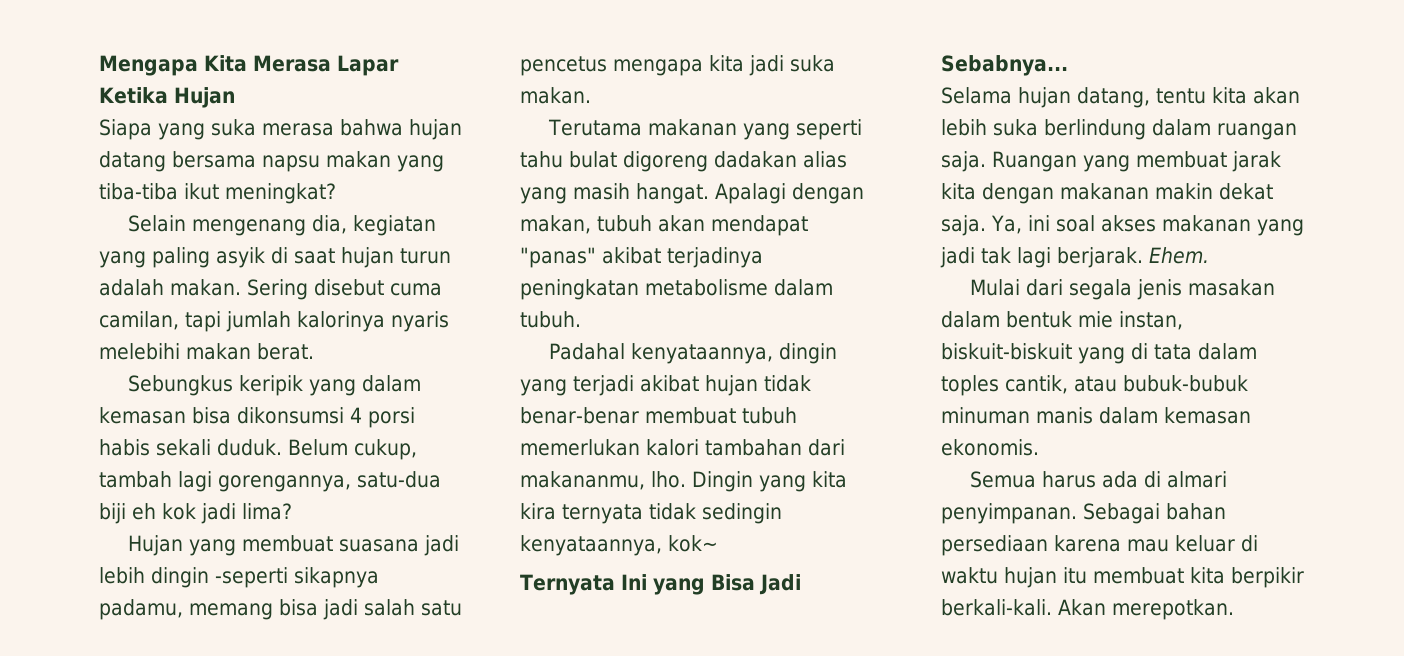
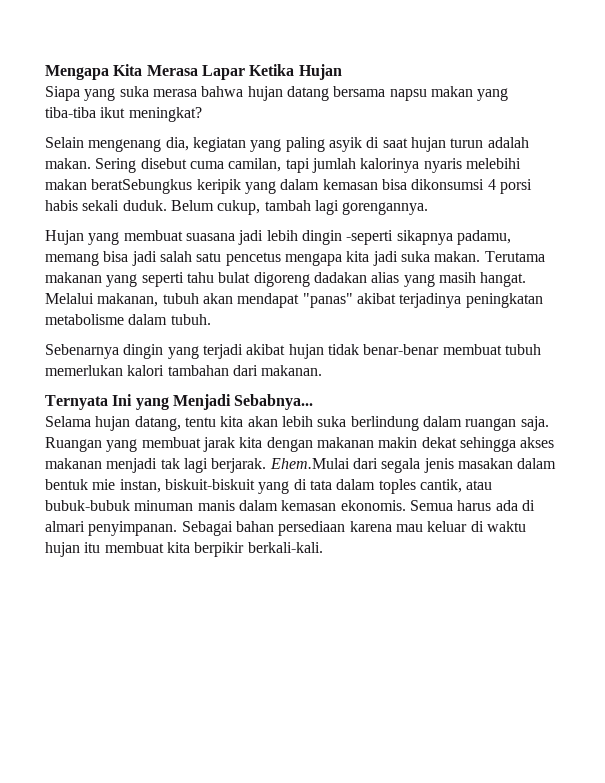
[257,343,314,360] [128,375,234,396] berat. // Sebungkus -> [91,179,193,194] beratSebungkus
[218,471,441,492] [99,503,292,524] gorengannya, satu-dua biji eh kok jadi lima? -> [342,202,429,215] gorengannya.
(591, 95) // -> (481, 256) none
[715,183,864,204] [520,215,591,234] Apalagi dengan makan, -> [45,293,159,307] Melalui makanan,
[549,343,774,364] Padahal kenyataannya, -> [45,344,119,359] Sebenarnya
[520,471,847,492] [520,503,782,524] [520,535,718,556] makananmu, lho. Dingin yang kita kira ternyata tidak sedingin kenyataannya, kok~ -> [261,365,323,376] makanan.
[710,574,801,595] Bisa Jadi -> [172,394,231,410] Menjadi
[941,215,1304,236] [940,247,975,268] saja. Ya, ini soal akses makanan yang jadi -> [459,437,555,452] [45,458,158,473] sehingga akses makanan menjadi
[1149,247,1209,264] [970,279,1021,296] Ehem. // Mulai -> [269,458,350,469] Ehem.Mulai
(1039, 447) // -> (406, 505) none
[1058,599,1234,620] Akan merepotkan. -> (323, 547) none

